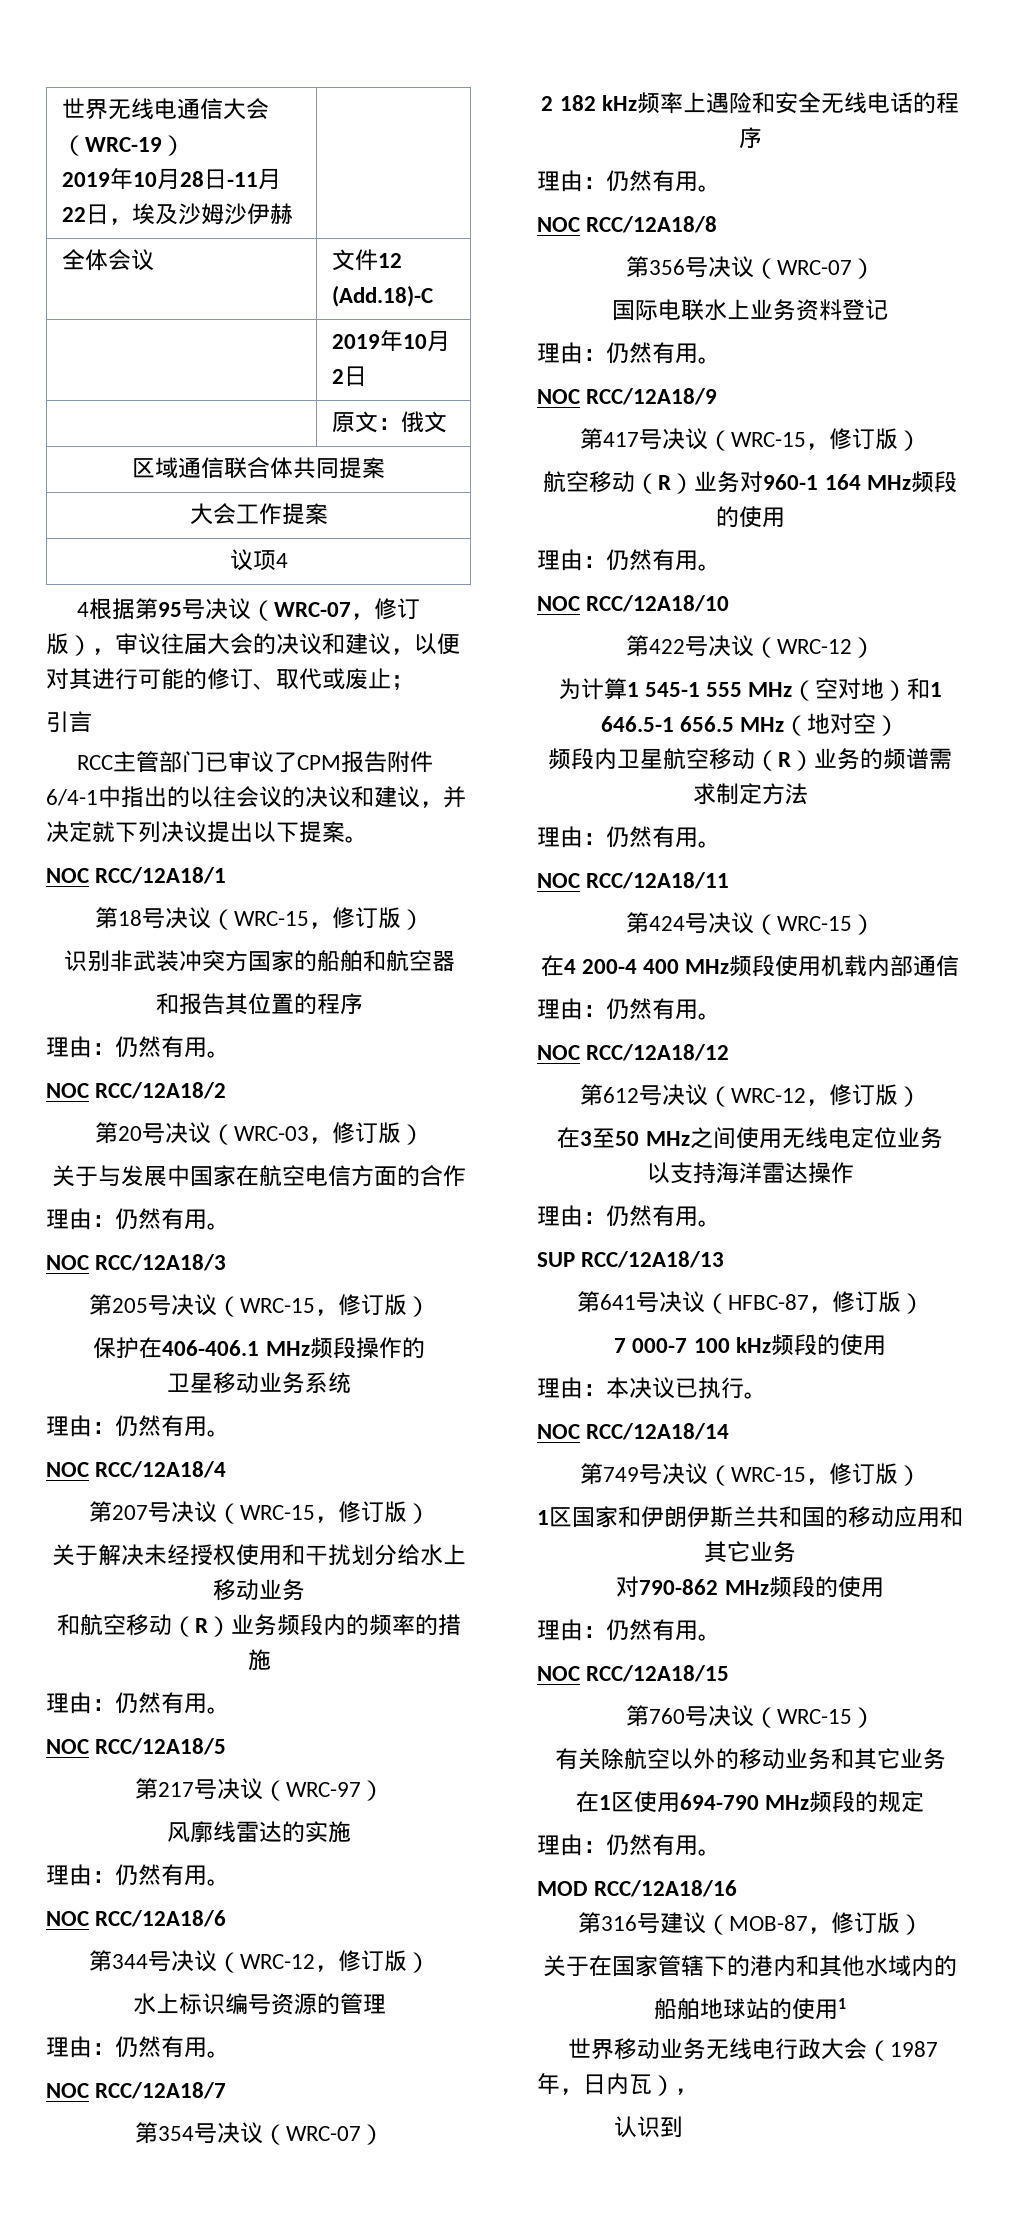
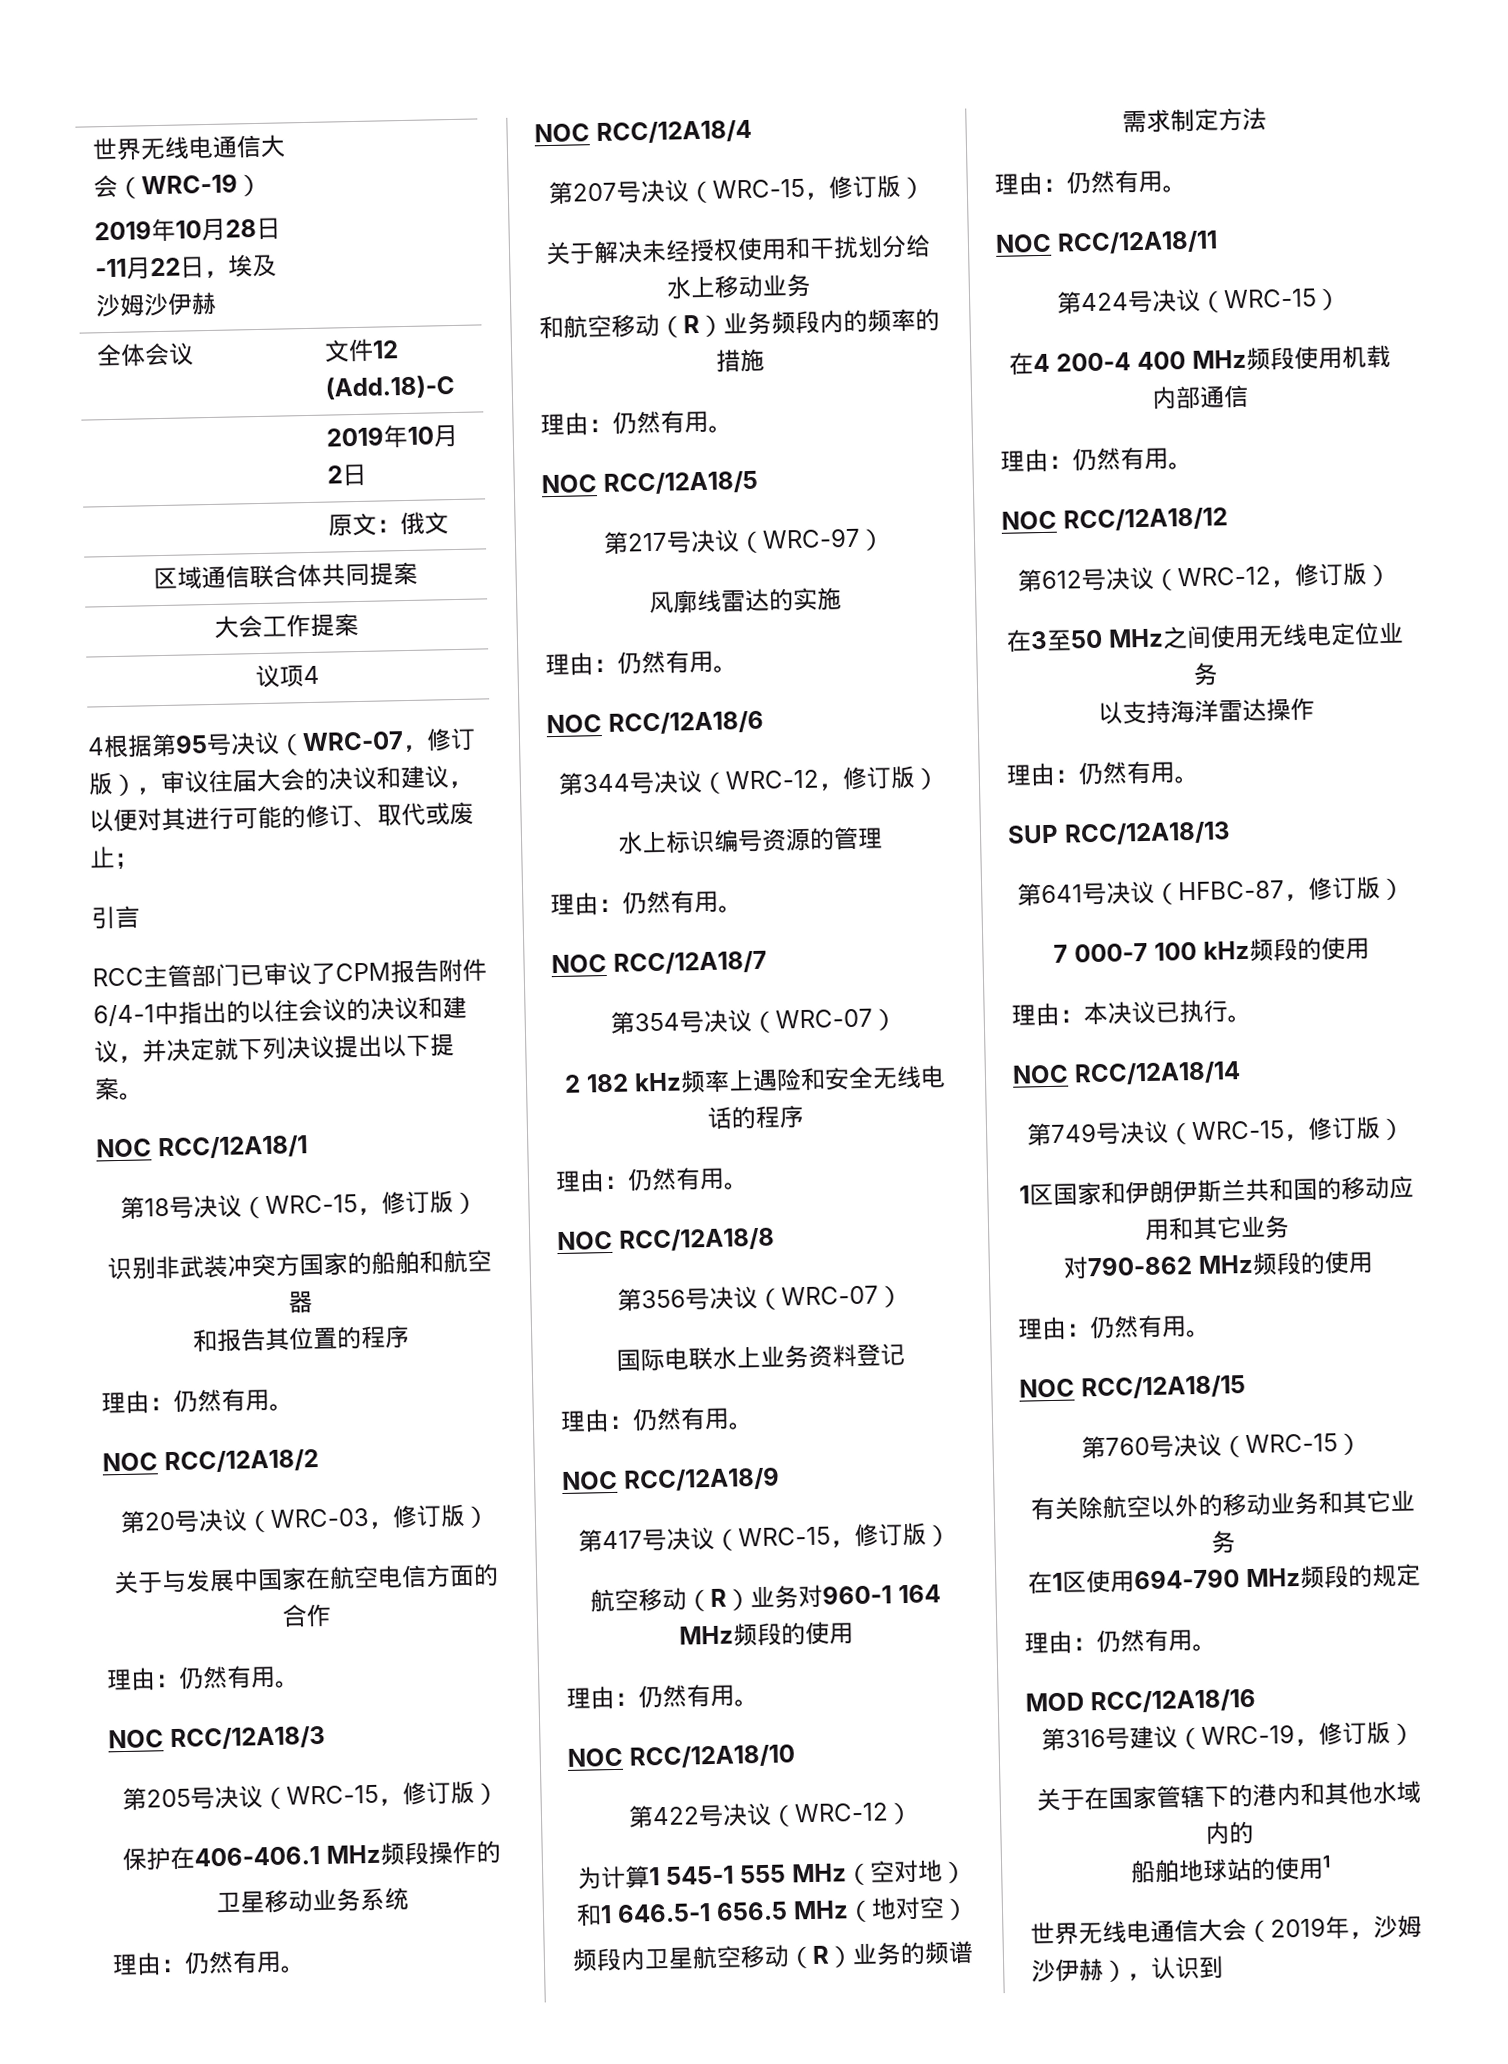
[728,1915,808,1931] MOB-87 -> [1200,1724,1295,1746] WRC-19
[613,2038,938,2061] [537,2073,698,2096] 移动业务无线电行政大会（1987年，日内瓦）， // -> [1078,1914,1422,1945] [1030,1958,1152,1983] 无线电通信大会（2019年，沙姆沙伊赫），

